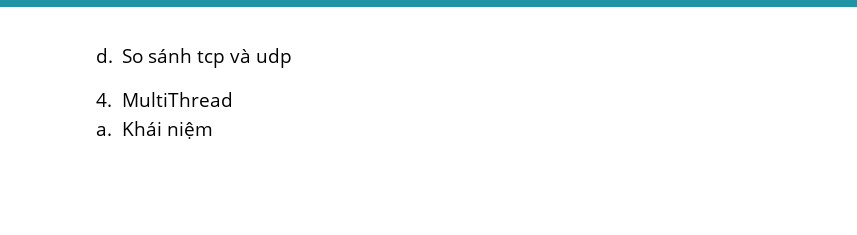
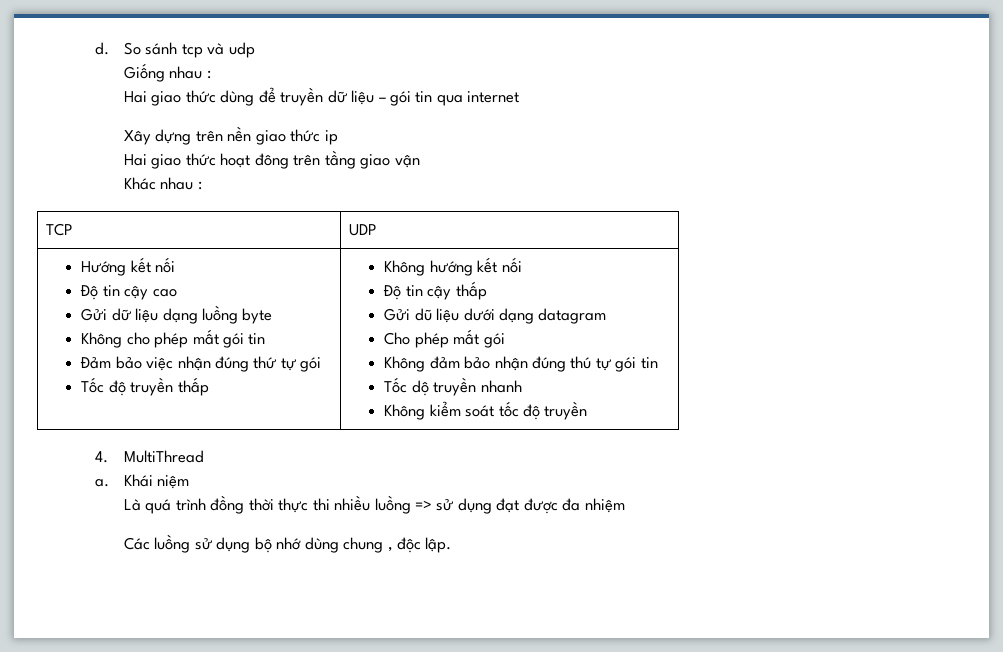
(293, 58) none -> [123,63,211,82] [123,87,520,106] [123,126,338,145] [123,150,420,169] [123,177,202,190] [45,223,72,236] [348,224,376,236] [81,257,176,276] [80,285,177,300] [81,305,273,324] [81,329,266,348] [80,356,322,372] [81,377,209,396] [384,257,522,276] [383,281,487,300] [384,308,607,324] [384,329,505,348] [384,356,658,372] [384,377,522,396] [384,401,588,420] // Giống nhau : // Hai giao thức dùng để truyền dữ liệu – gói tin qua internet // Xây dựng trên nền giao thức ip // Hai giao thức hoạt đông trên tầng giao vận // Khác nhau : // TCP | UDP // Hướng kết nối // Độ tin cậy cao // Gửi dữ liệu dạng luồng byte // Không cho phép mất gói tin // Đảm bảo việc nhận đúng thứ tự gói // Tốc độ truyền thấp | Không hướng kết nối // Độ tin cậy thấp // Gửi dũ liệu dưới dạng datagram // Cho phép mất gói // Không đảm bảo nhận đúng thú tự gói tin // Tốc dộ truyền nhanh // Không kiểm soát tốc độ truyền
(214, 130) none -> [123,495,625,514] [123,534,452,553] // Là quá trình đồng thời thực thi nhiều luồng => sử dụng đạt được đa nhiệm // Các luồng sử dụng bộ nhớ dùng chung , độc lập.

